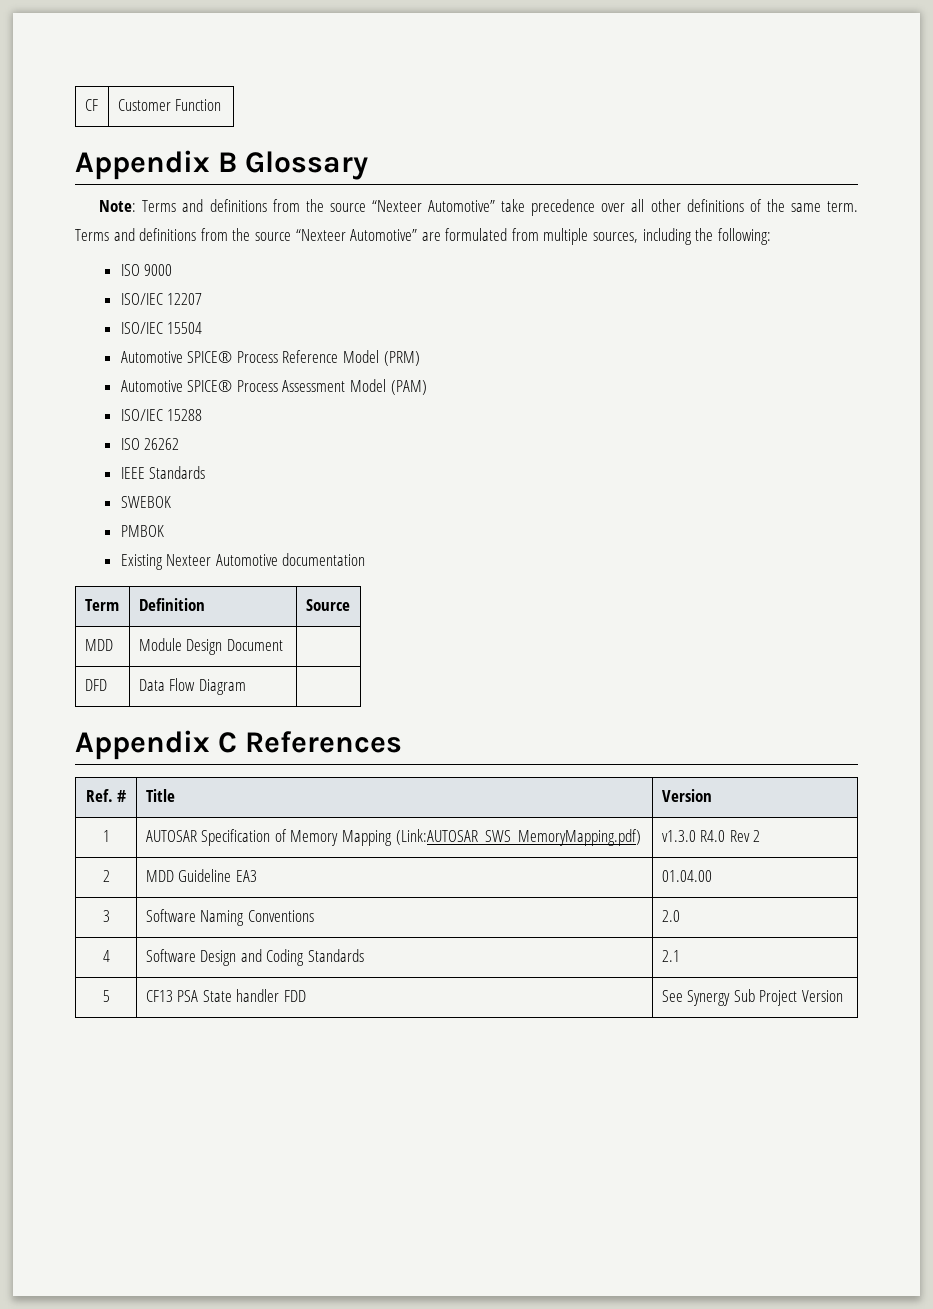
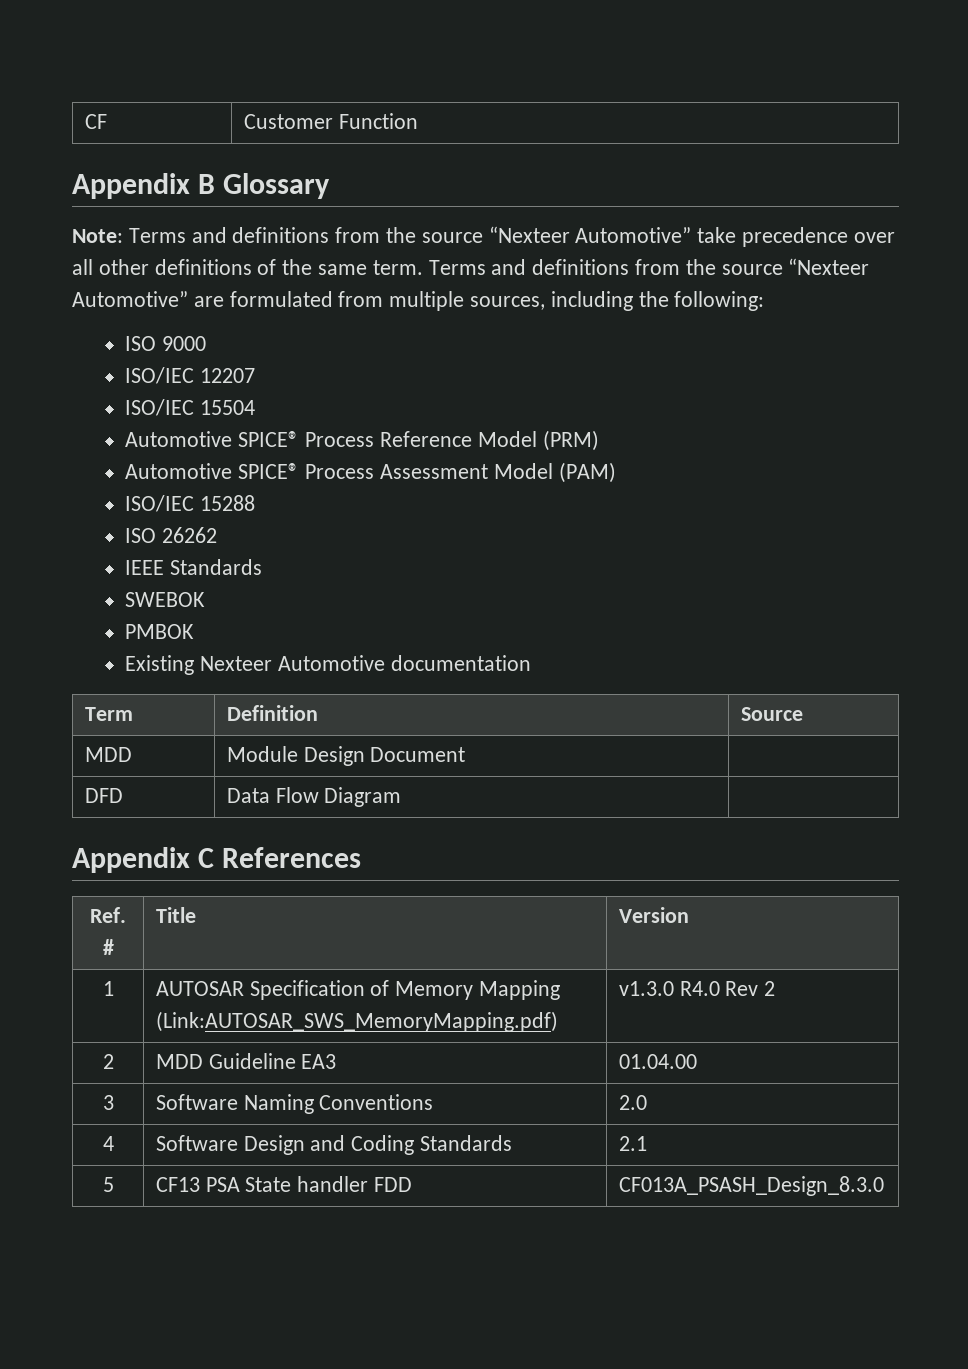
[661,989,843,1006] See Synergy Sub Project Version -> [618,1176,884,1196] CF013A_PSASH_Design_8.3.0

